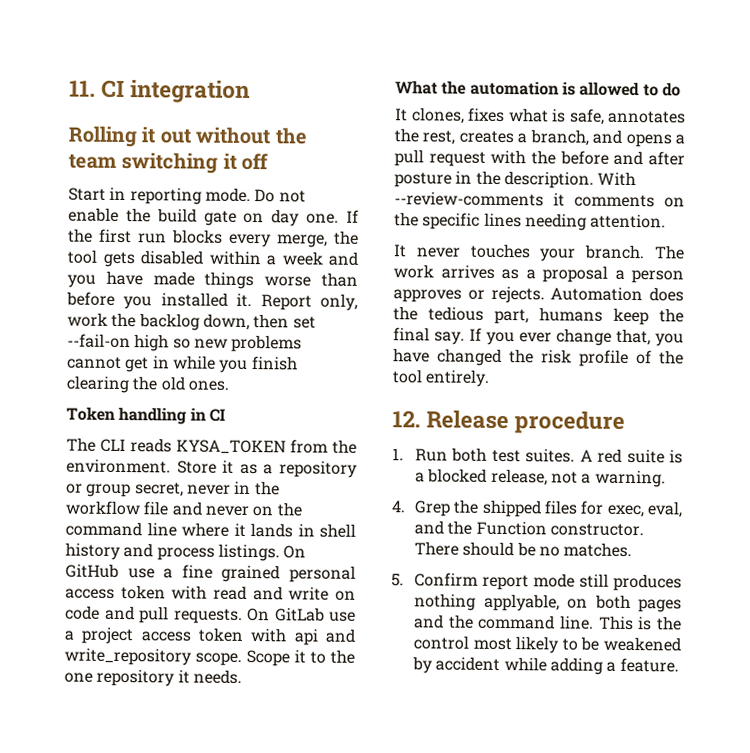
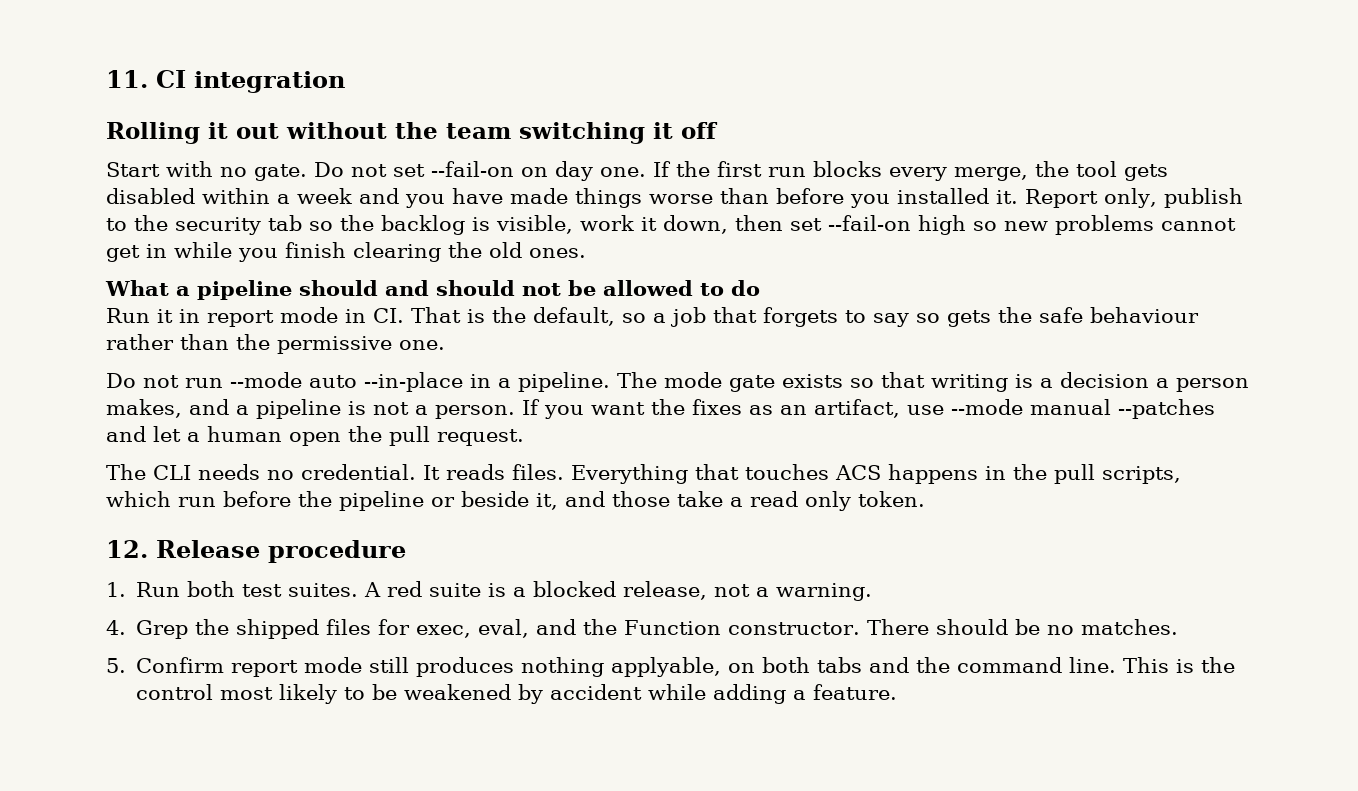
[109,186,306,205] [68,207,237,226] in reporting mode. Do not enable the build gate -> [166,161,514,181] with no gate. Do not set --fail-on
[67,312,200,331] work the backlog -> [1163,188,1243,208] [106,215,657,235] publish to the security tab so the backlog is visible, work it
[66,406,226,425] [66,437,357,455] [66,458,358,478] [66,480,280,498] [65,500,303,517] [65,521,356,538] [65,542,307,562] [65,563,356,583] [65,585,356,601] [65,605,356,624] [64,626,356,646] [64,647,355,667] [64,668,242,687] [395,80,681,97] [395,107,686,125] [394,128,685,148] [394,149,685,167] [394,170,637,189] [394,191,685,208] [394,212,667,231] [393,243,685,262] [393,264,684,284] [393,285,684,304] [393,306,684,326] [393,327,684,347] [393,348,684,367] [392,369,491,387] Token handling in CI // The CLI reads KYSA_TOKEN from the environment. Store it as a repository or group secret, never in the workflow file and never on the command line where it lands in shell history and process listings. On GitHub use a fine grained personal access token with read and write on code and pull requests. On GitLab use a project access token with api and write_repository scope. Scope it to the one repository it needs. // What the automation is allowed to do // It clones, fixes what is safe, annotates the rest, creates a branch, and opens a pull request with the before and after posture in the description. With --review-comments it comments on the specific lines needing attention. // It never touches your branch. The work arrives as a proposal a person approves or rejects. Automation does the tedious part, humans keep the final say. If you ever change that, you have changed the risk profile of the tool entirely. -> [105,280,760,300] [106,307,1199,327] [106,334,445,354] [106,372,1249,392] [106,399,1215,419] [106,426,524,446] [106,464,1181,484] [106,491,925,511] What a pipeline should and should not be allowed to do // Run it in report mode in CI. That is the default, so a job that forgets to say so gets the safe behaviour rather than the permissive one. // Do not run --mode auto --in-place in a pipeline. The mode gate exists so that writing is a decision a person makes, and a pipeline is not a person. If you want the fixes as an artifact, use --mode manual --patches and let a human open the pull request. // The CLI needs no credential. It reads files. Everything that touches ACS happens in the pull scripts, which run before the pipeline or beside it, and those take a read only token.
[638,599,682,613] pages -> [817,657,863,673] tabs

